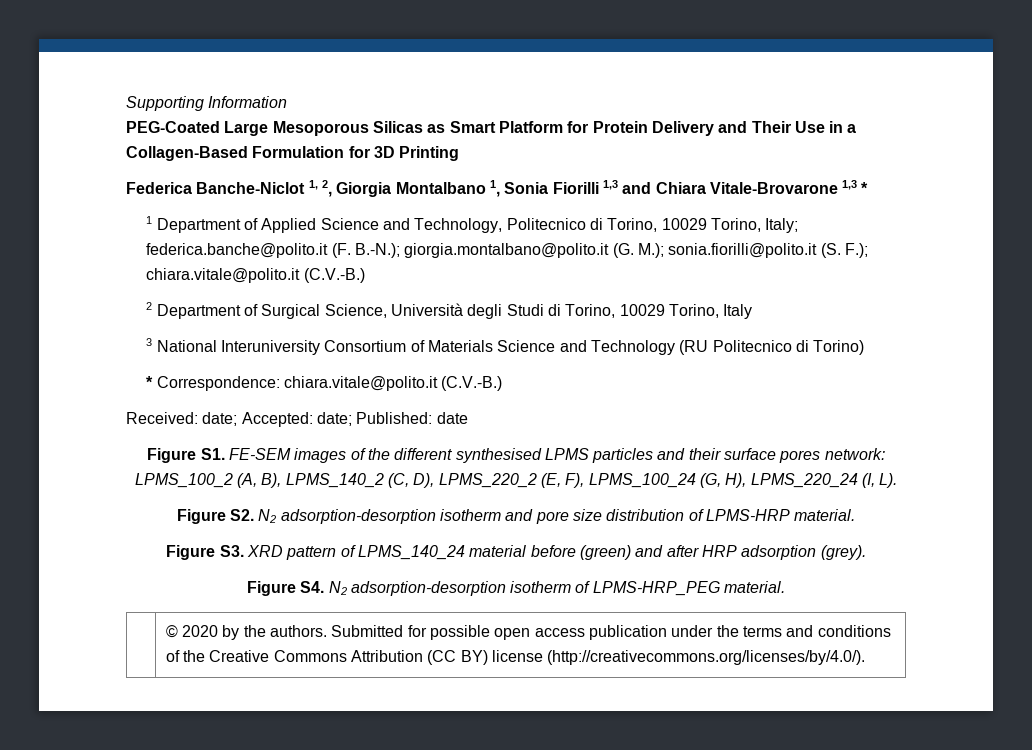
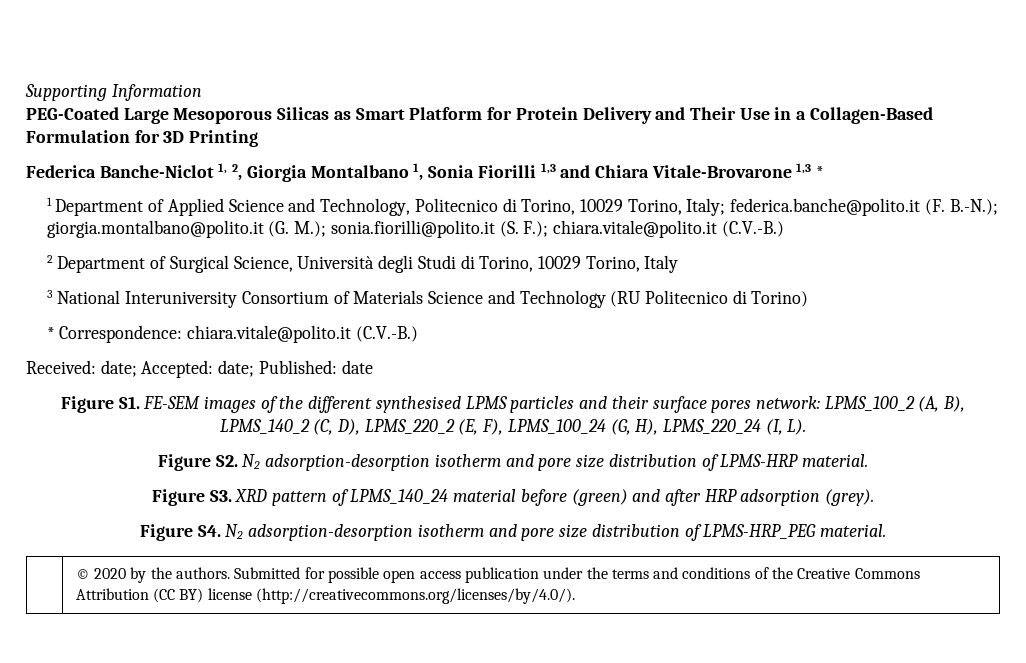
(572, 587) none -> [488,524,680,541] and pore size distribution

